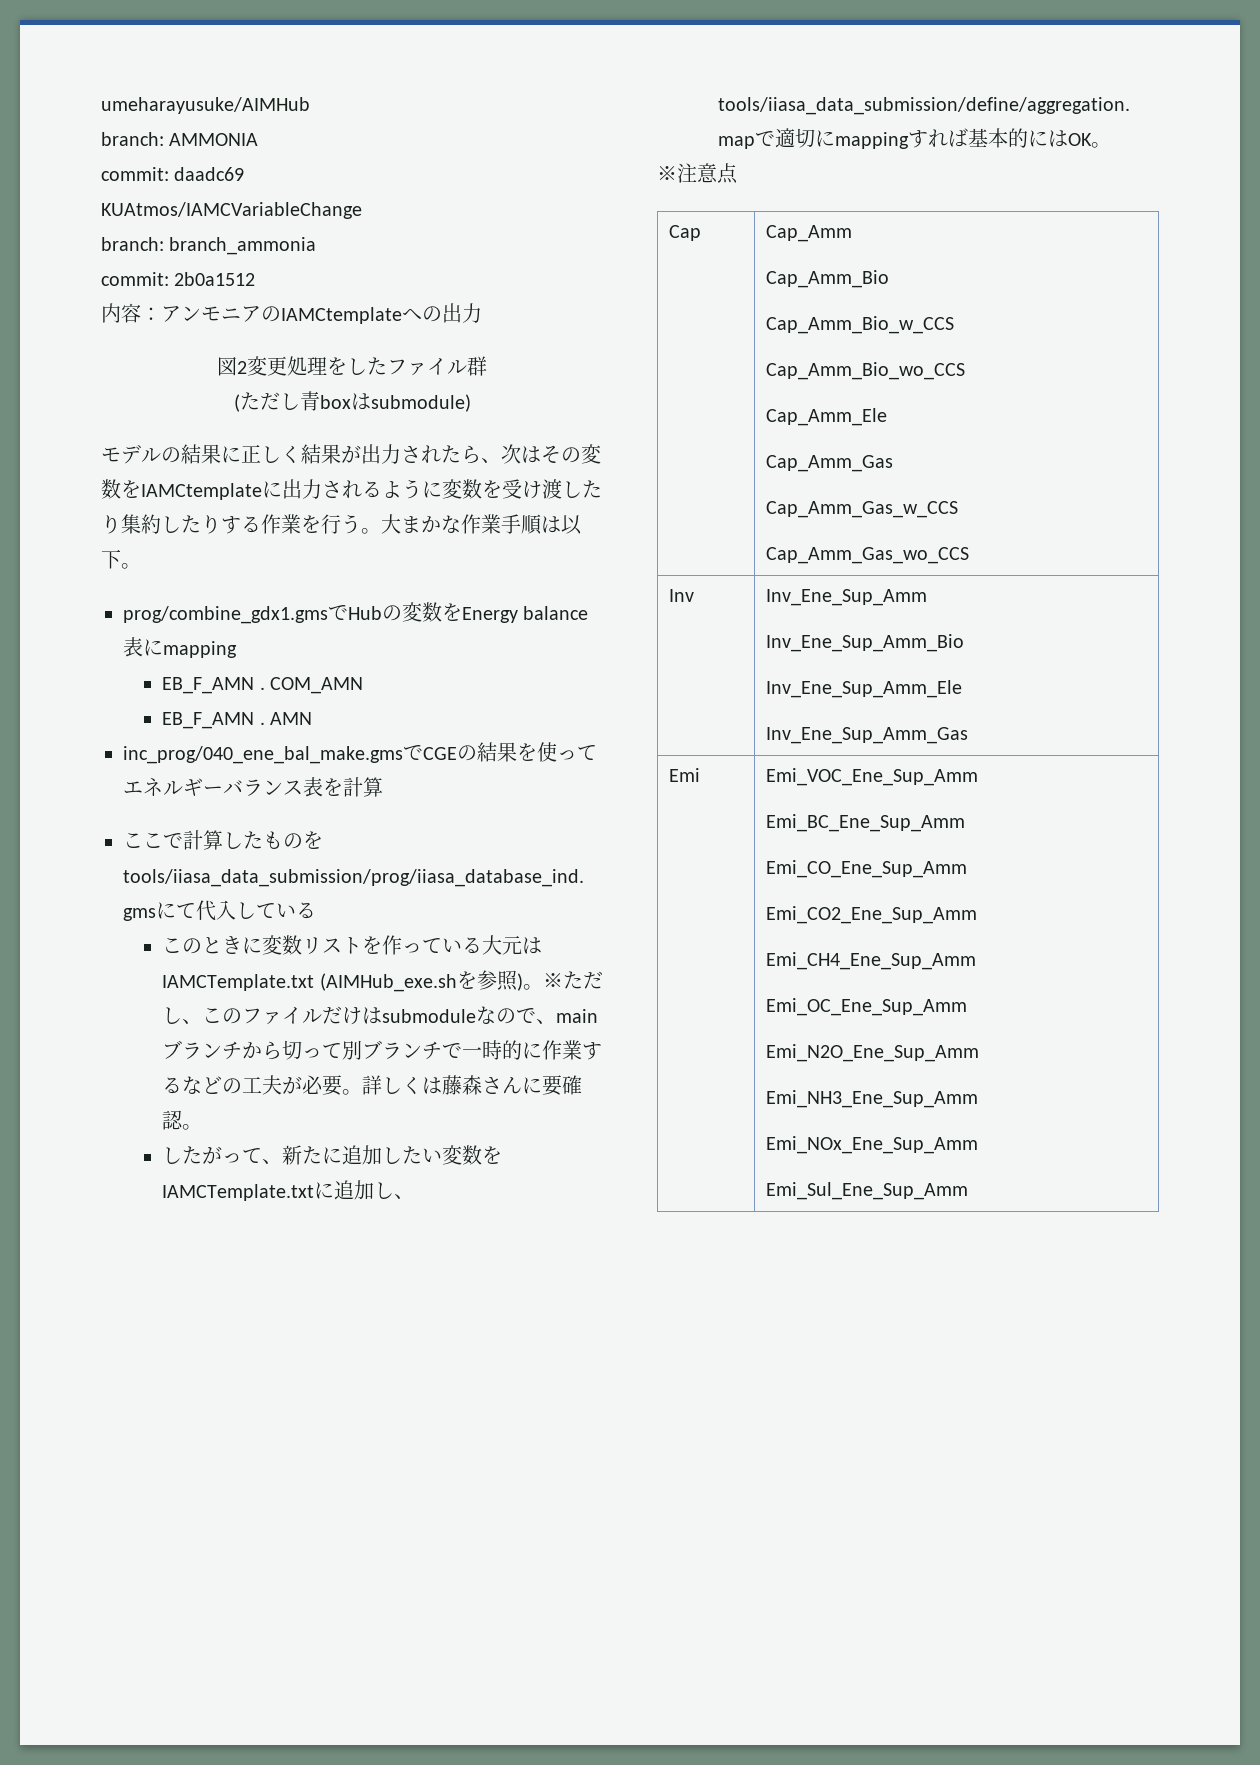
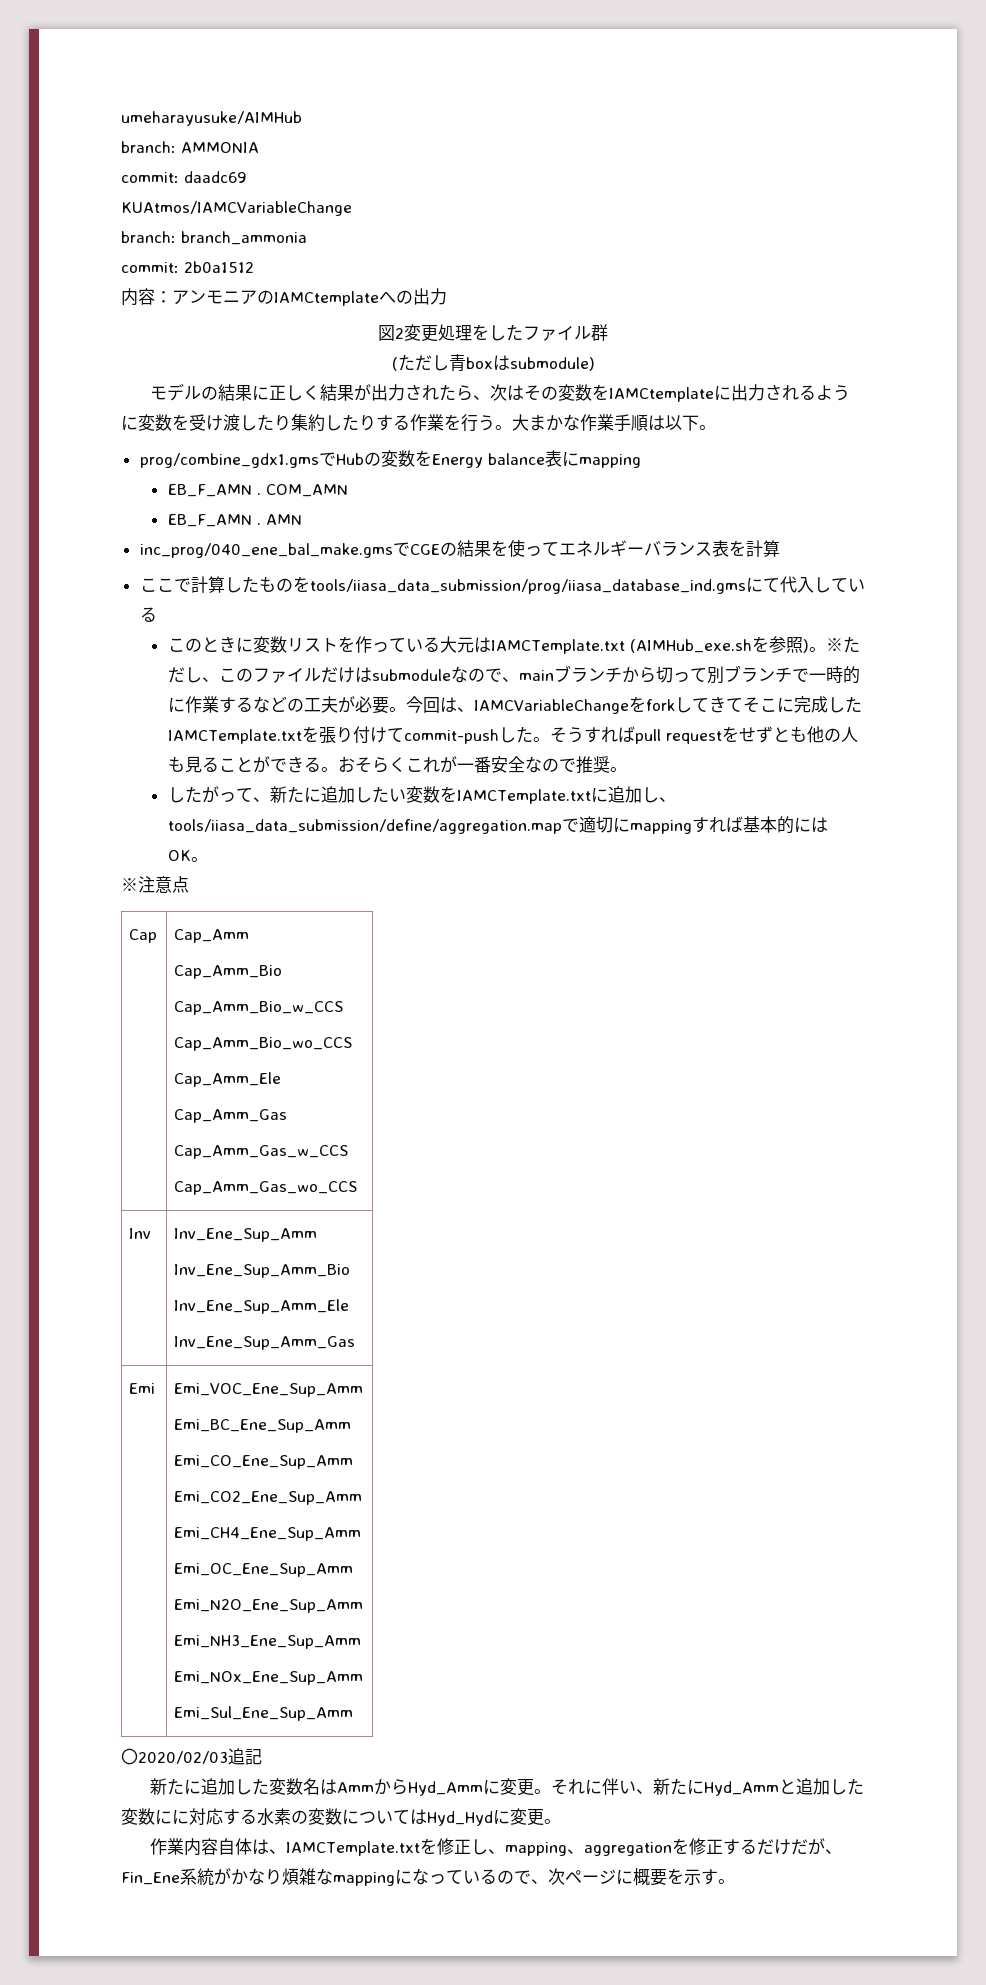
[362,1075,583,1096] [162,1110,184,1130] 詳しくは藤森さんに要確認 -> [405,696,862,714] [167,726,858,744] [167,756,610,774] 今回は、IAMCVariableChangeをforkしてきてそこに完成したIAMCTemplate.txtを張り付けてcommit-pushした。そうすればpull requestをせずとも他の人も見ることができる。おそらくこれが一番安全なので推奨
(969, 1191) none -> [121,1748,262,1765] [149,1778,864,1796] [121,1808,561,1826] [149,1838,842,1856] [121,1868,735,1886] // 〇2020/02/03追記 // 新たに追加した変数名はAmmからHyd_Ammに変更。それに伴い、新たにHyd_Ammと追加した変数にに対応する水素の変数についてはHyd_Hydに変更。 // 作業内容自体は、IAMCTemplate.txtを修正し、mapping、aggregationを修正するだけだが、Fin_Ene系統がかなり煩雑なmappingになっているので、次ページに概要を示す。

